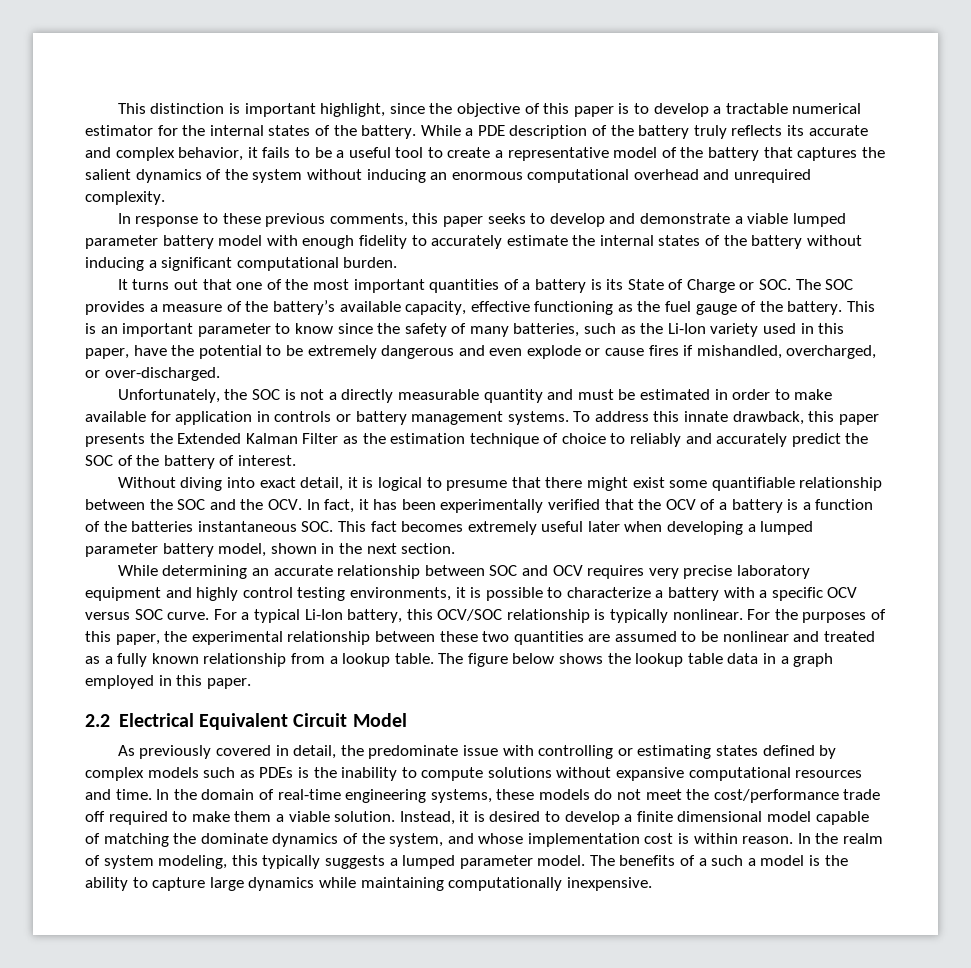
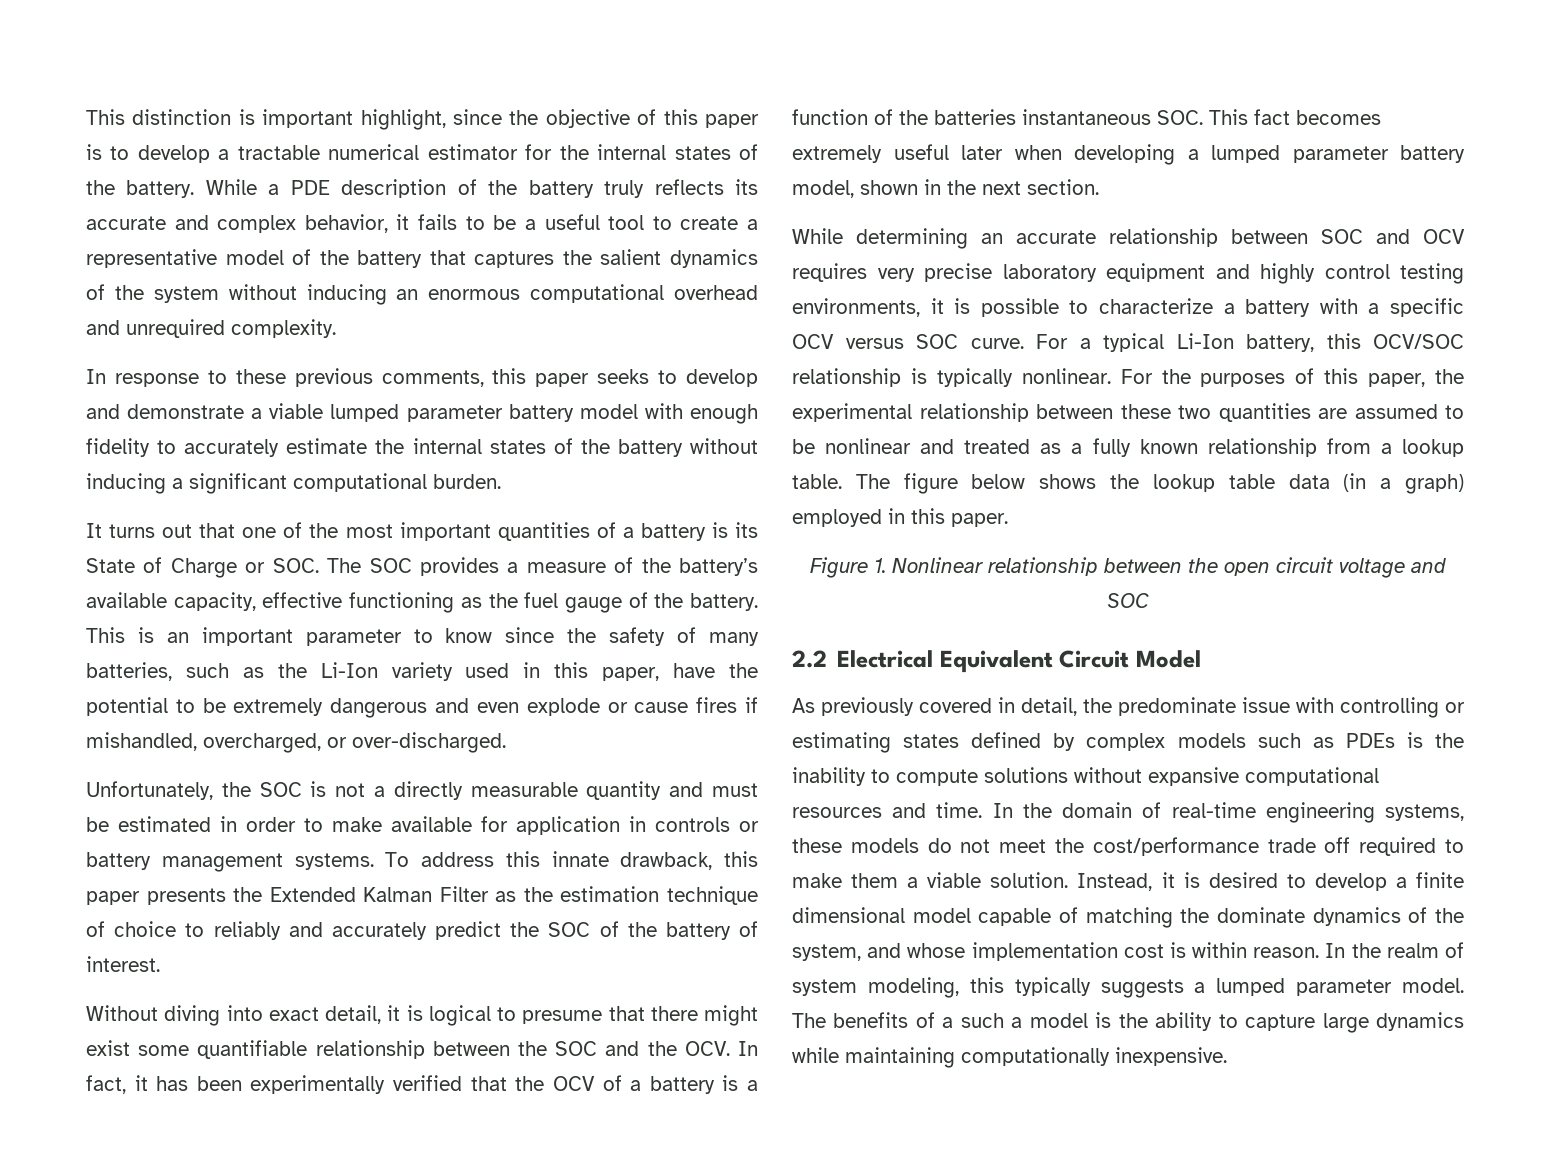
[763,653,834,667] in a graph -> [1343,473,1464,494] (in a graph)
(251, 683) none -> [810,557,1446,578] [1107,593,1149,608] // Figure 1. Nonlinear relationship between the open circuit voltage and SOC

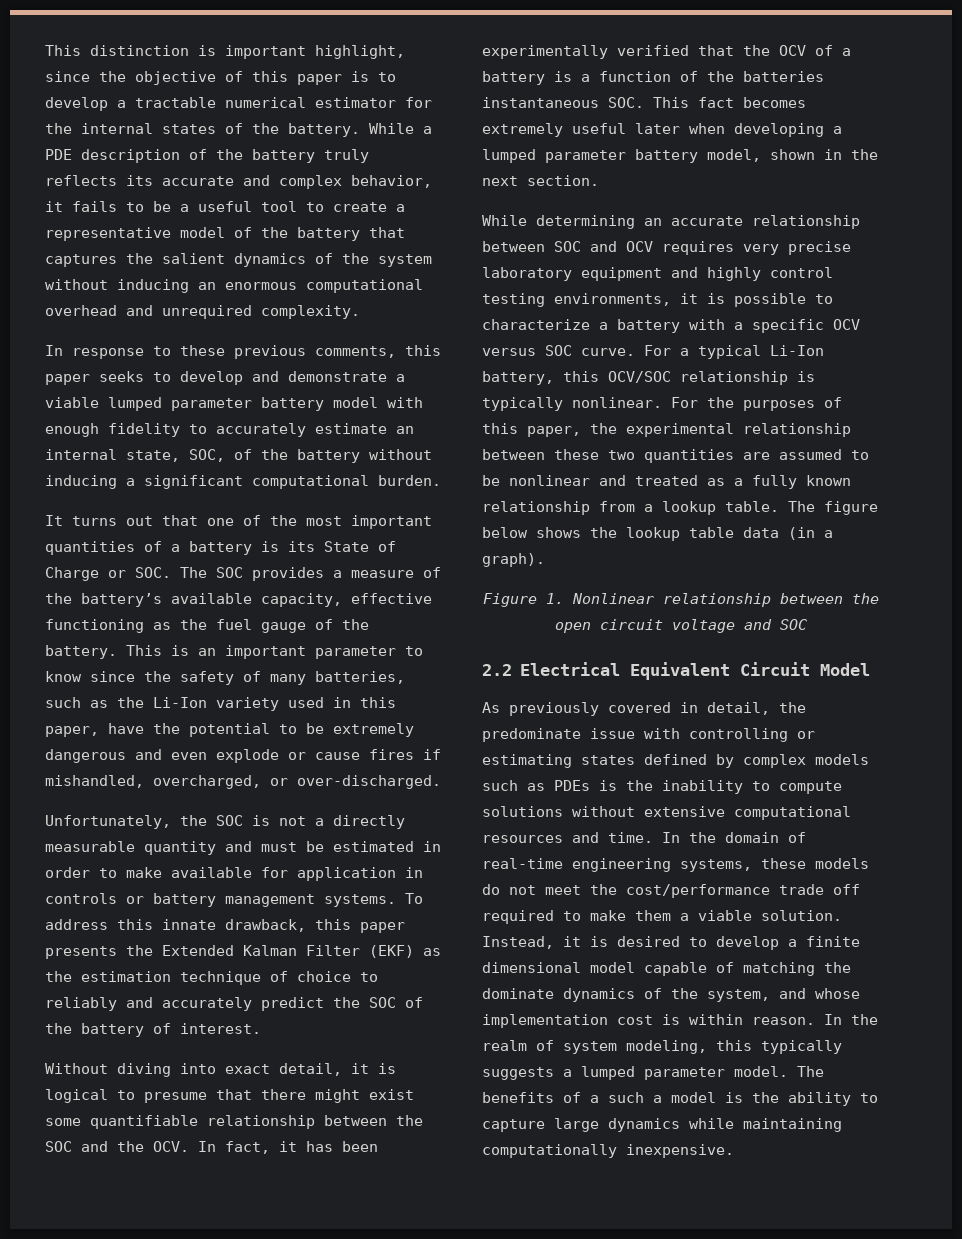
[375,438,546,454] the internal states -> [396,426,414,434] [45,449,225,462] an internal state, SOC,
(489, 894) none -> [369,945,414,958] (EKF)
[1405,474,1464,494] [792,508,1008,527] graph) employed in this paper. -> [482,553,545,567] graph).
[1148,767,1239,786] expansive -> [644,806,725,817] extensive

